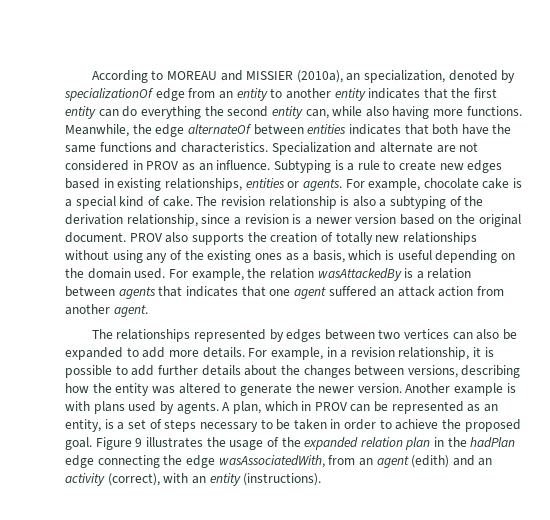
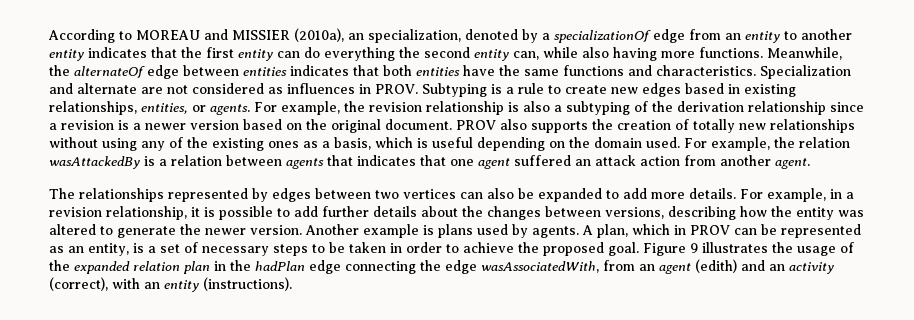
(516, 76) none -> [542,33,550,40] a
[155,124,252,137] edge alternateOf -> [74,65,179,79] alternateOf edge
(459, 129) none -> [416,67,460,76] entities
[132,160,271,171] in PROV as an influence. -> [268,83,418,94] as influences in PROV.
[245,178,285,188] entities -> [141,103,188,114] entities,
[423,178,523,189] [65,196,218,209] chocolate cake is a special kind of cake. The -> [344,101,365,112] the
[126,214,198,227] relationship, -> [748,101,826,115] relationship
[65,401,90,411] with -> (434, 230) none
[164,419,258,432] steps necessary -> [202,244,308,256] necessary steps

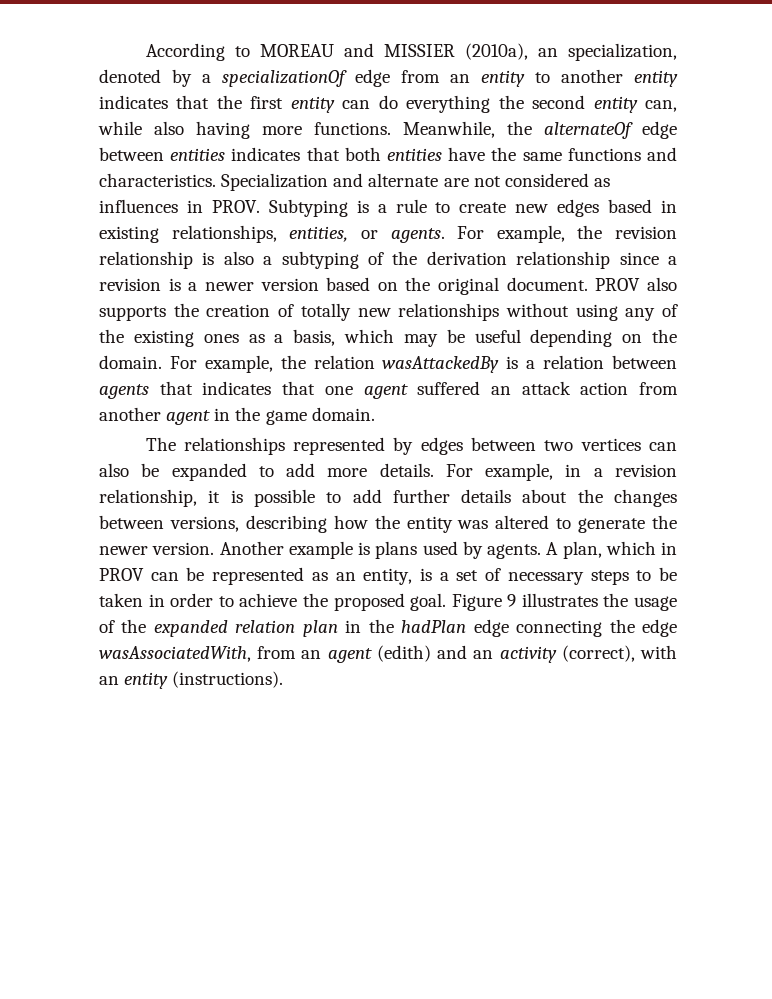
[417,138,428,148] is -> [403,329,465,347] may be
[594,137,680,148] domain used. -> [99,355,162,369] domain.
[775,158,810,169] agent. -> [166,407,375,425] agent in the game domain.

